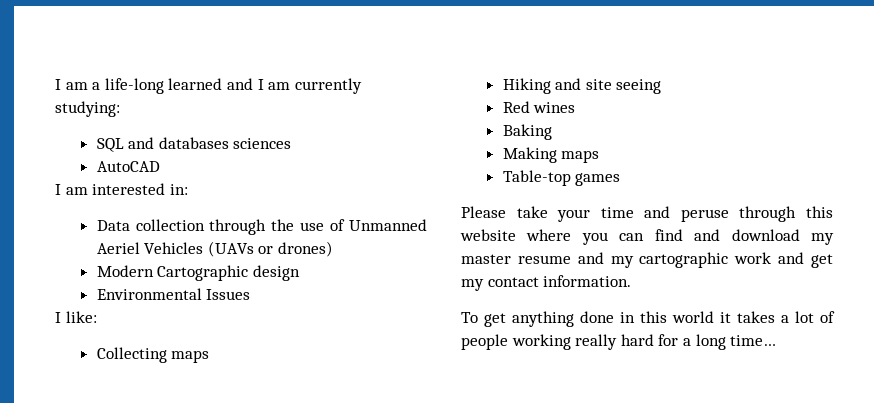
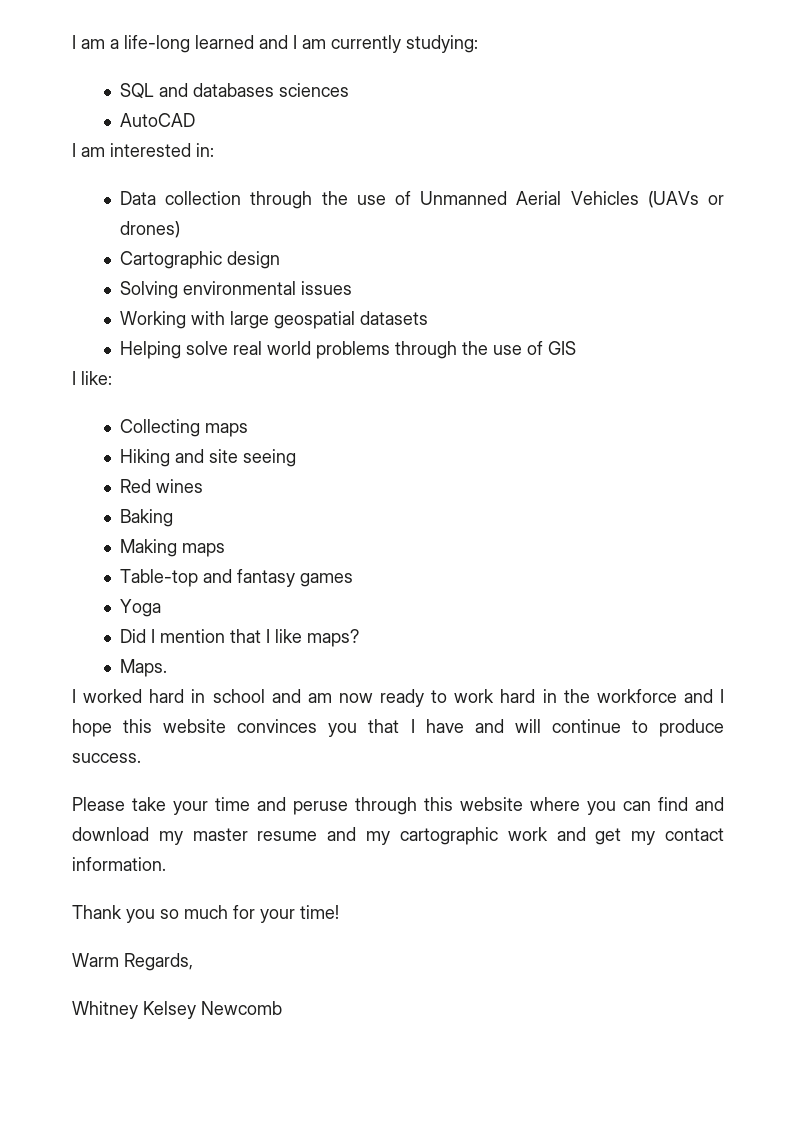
[96,242,140,254] Aeriel -> [516,191,562,205] Aerial
[96,265,154,277] Modern -> (180, 229) none
[96,288,251,300] Environmental Issues -> [119,281,352,299] [119,311,428,329] [119,341,576,359] Solving environmental issues // Working with large geospatial datasets // Helping solve real world problems through the use of GIS
(571, 178) none -> [202,569,295,587] and fantasy
(621, 179) none -> [119,599,161,617] [119,629,359,647] [119,659,167,677] [72,689,724,707] [72,719,724,737] [72,753,141,763] // Yoga // Did I mention that I like maps? // Maps. // I worked hard in school and am now ready to work hard in the workforce and I hope this website convinces you that I have and will continue to produce success.
[461,311,835,327] [461,334,777,350] To get anything done in this world it takes a lot of people working really hard for a long time… -> [72,905,339,923] [72,953,193,971] [72,1001,282,1019] Thank you so much for your time! // Warm Regards, // Whitney Kelsey Newcomb

